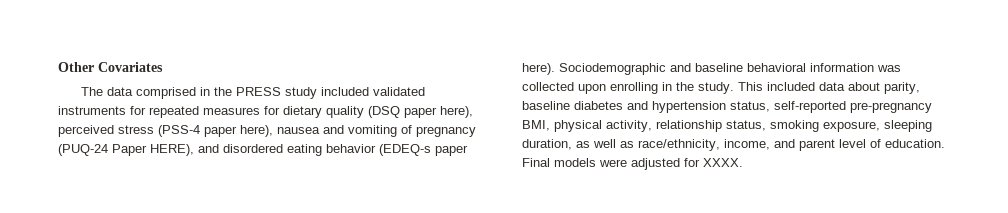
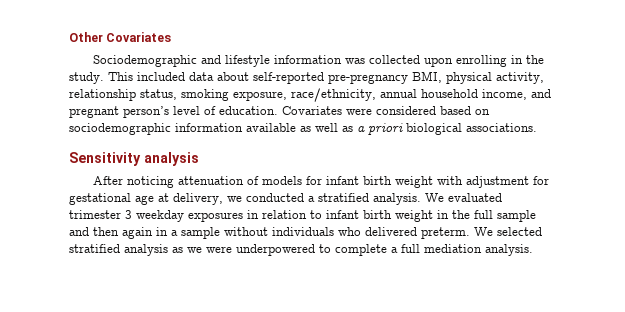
[81,87,426,99] [58,106,473,118] [58,125,476,137] [58,144,468,156] [522,63,806,75] The data comprised in the PRESS study included validated instruments for repeated measures for dietary quality (DSQ paper here), perceived stress (PSS-4 paper here), nausea and vomiting of pregnancy (PUQ-24 Paper HERE), and disordered eating behavior (EDEQ-s paper here). Sociodemographic and baseline behavioral -> [93,55,271,67] Sociodemographic and lifestyle
[884,82,920,94] [522,101,770,113] parity, baseline diabetes and hypertension status, -> (249, 76) none
[884,120,932,132] [522,139,945,151] [522,158,743,170] sleeping duration, as well as race/ethnicity, income, and parent level of education. Final models were adjusted for XXXX. -> [291,88,551,102] [69,106,490,118] [69,123,537,135] [69,152,199,166] [93,176,550,188] [69,193,502,205] [69,210,536,222] [69,227,542,239] [69,244,533,256] race/ethnicity, annual household income, and pregnant person’s level of education. Covariates were considered based on sociodemographic information available as well as a priori biological associations. // Sensitivity analysis // After noticing attenuation of models for infant birth weight with adjustment for gestational age at delivery, we conducted a stratified analysis. We evaluated trimester 3 weekday exposures in relation to infant birth weight in the full sample and then again in a sample without individuals who delivered preterm. We selected stratified analysis as we were underpowered to complete a full mediation analysis.

